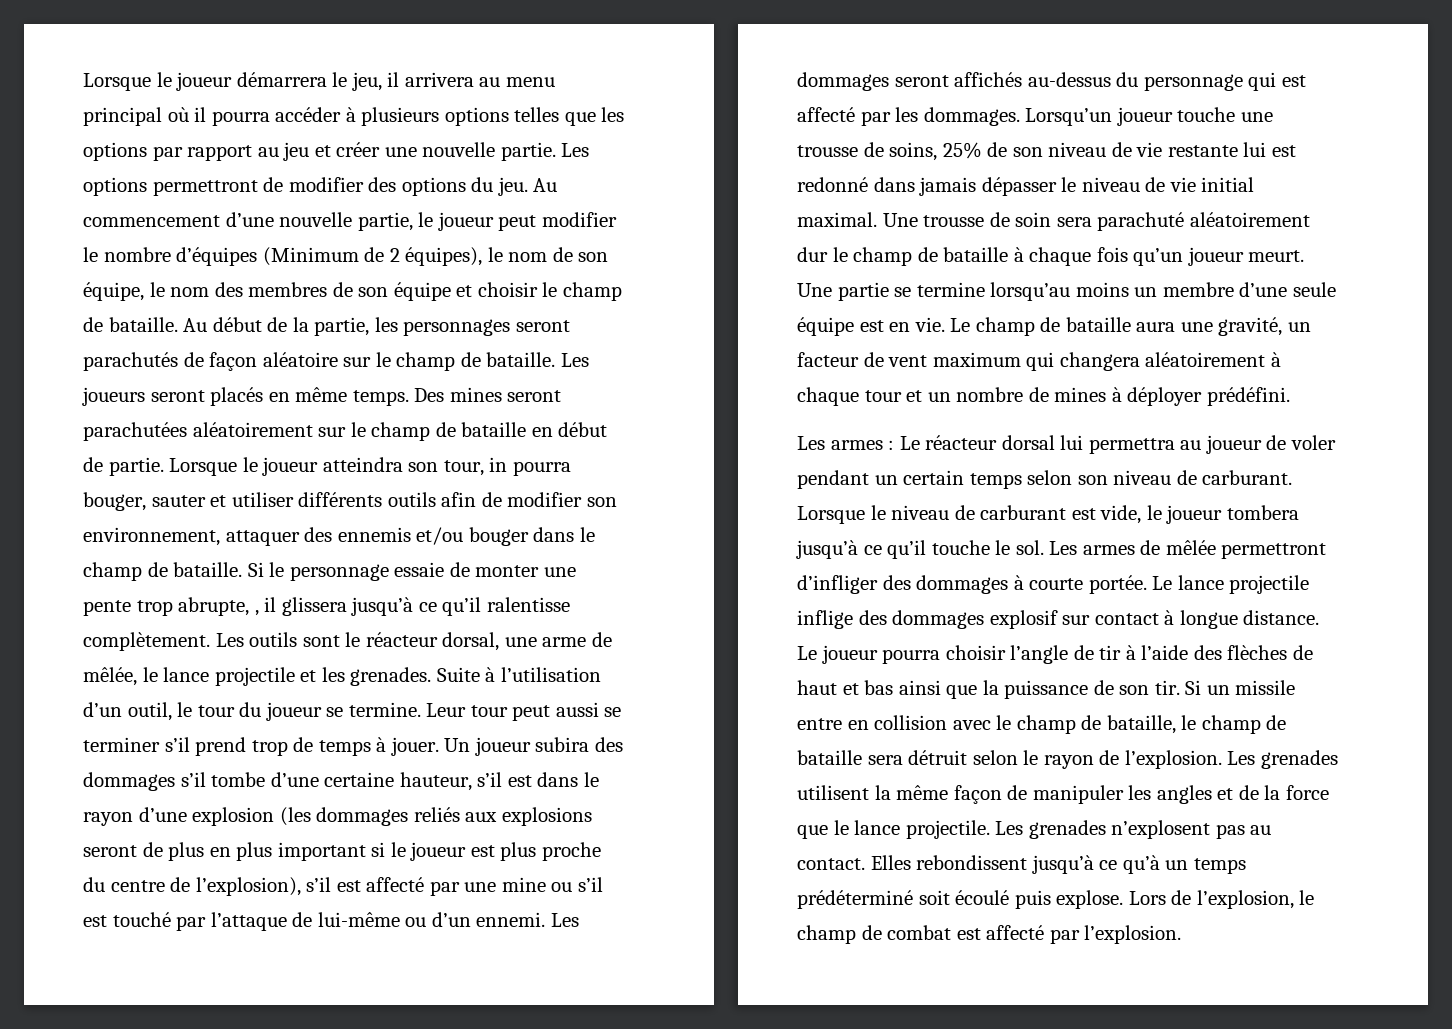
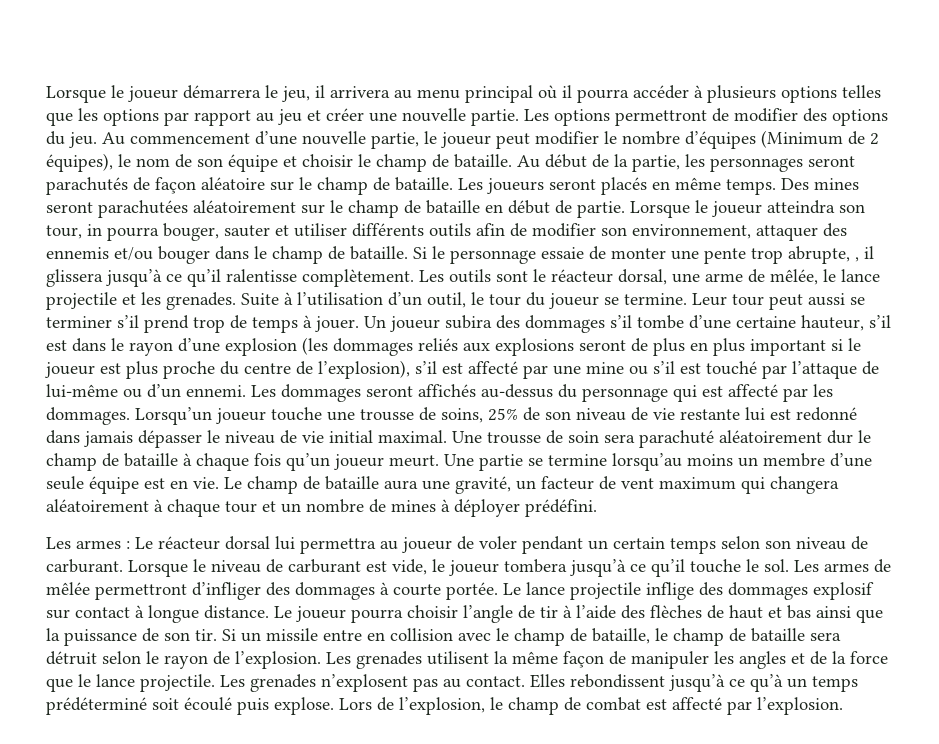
[83,282,389,301] équipe, le nom des membres de son -> (223, 162) none

